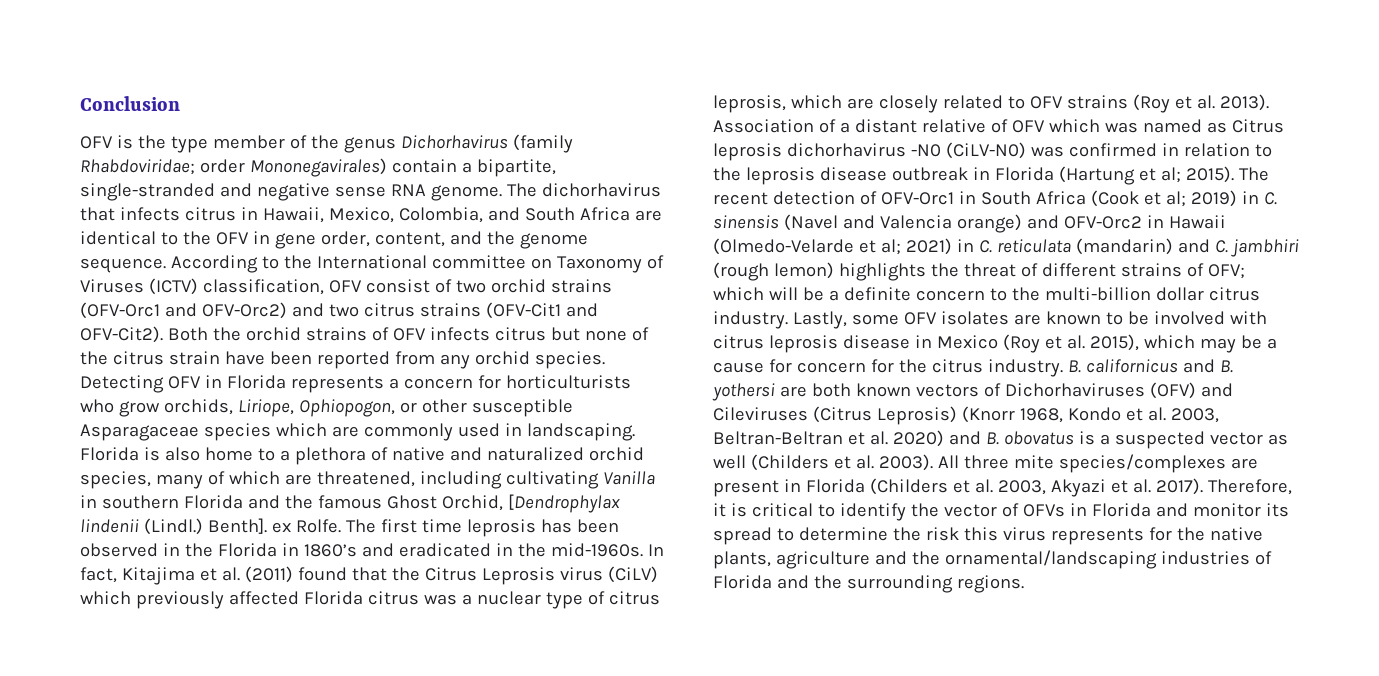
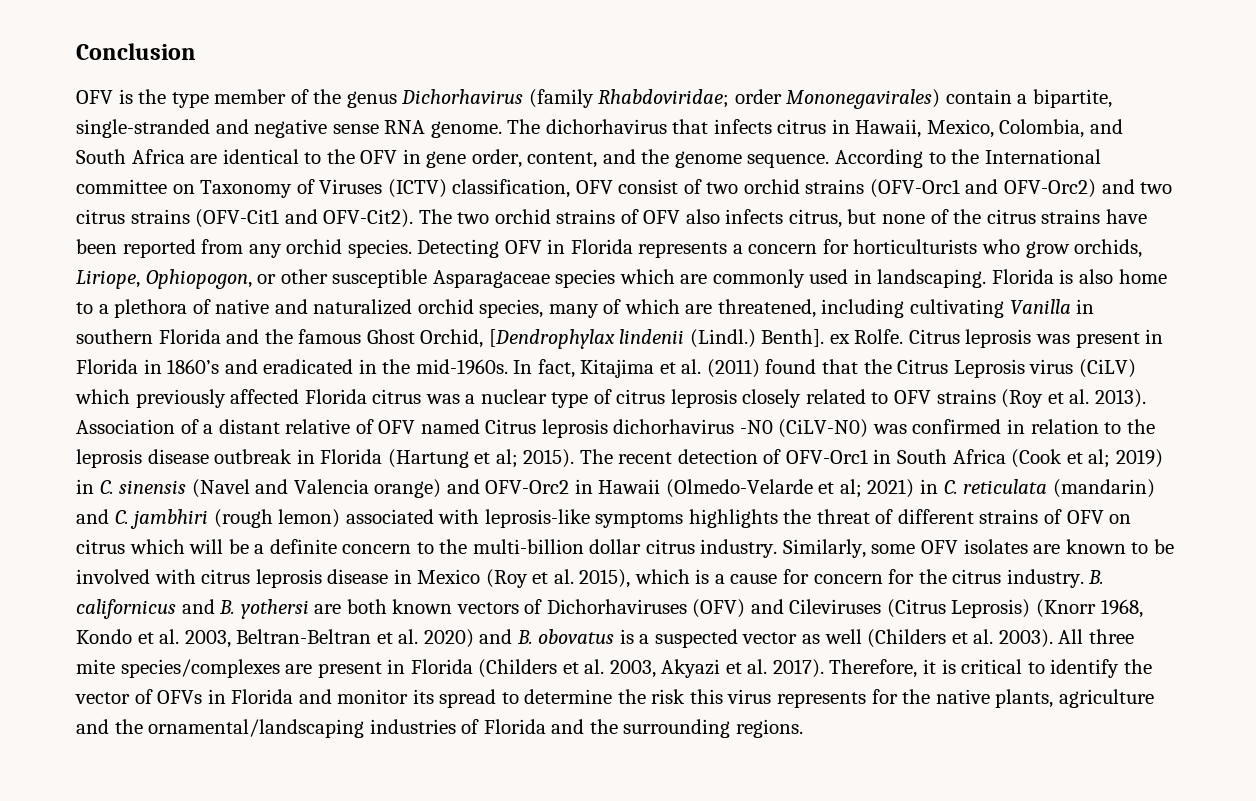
[167,327,241,341] Both the -> [418,209,490,224] The two
[429,327,546,341] infects citrus -> [685,209,842,228] also infects citrus,
[168,351,220,365] strain -> [1041,209,1101,224] strains
[345,519,619,537] [80,543,213,557] The first time leprosis has been observed in the -> [908,329,1164,348] Citrus leprosis was present in
[713,95,874,113] leprosis, which are -> [670,389,737,408] leprosis
[1048,119,1227,133] which was named as -> [420,419,480,434] named
(834, 270) none -> [345,509,684,528] associated with leprosis-like symptoms
[1207,264,1245,279] OFV; -> [1066,510,1132,524] [76,539,125,554] OFV on citrus
[792,311,847,329] Lastly, -> [782,539,866,558] Similarly,
[1199,335,1262,353] may be -> [695,569,710,584] is

